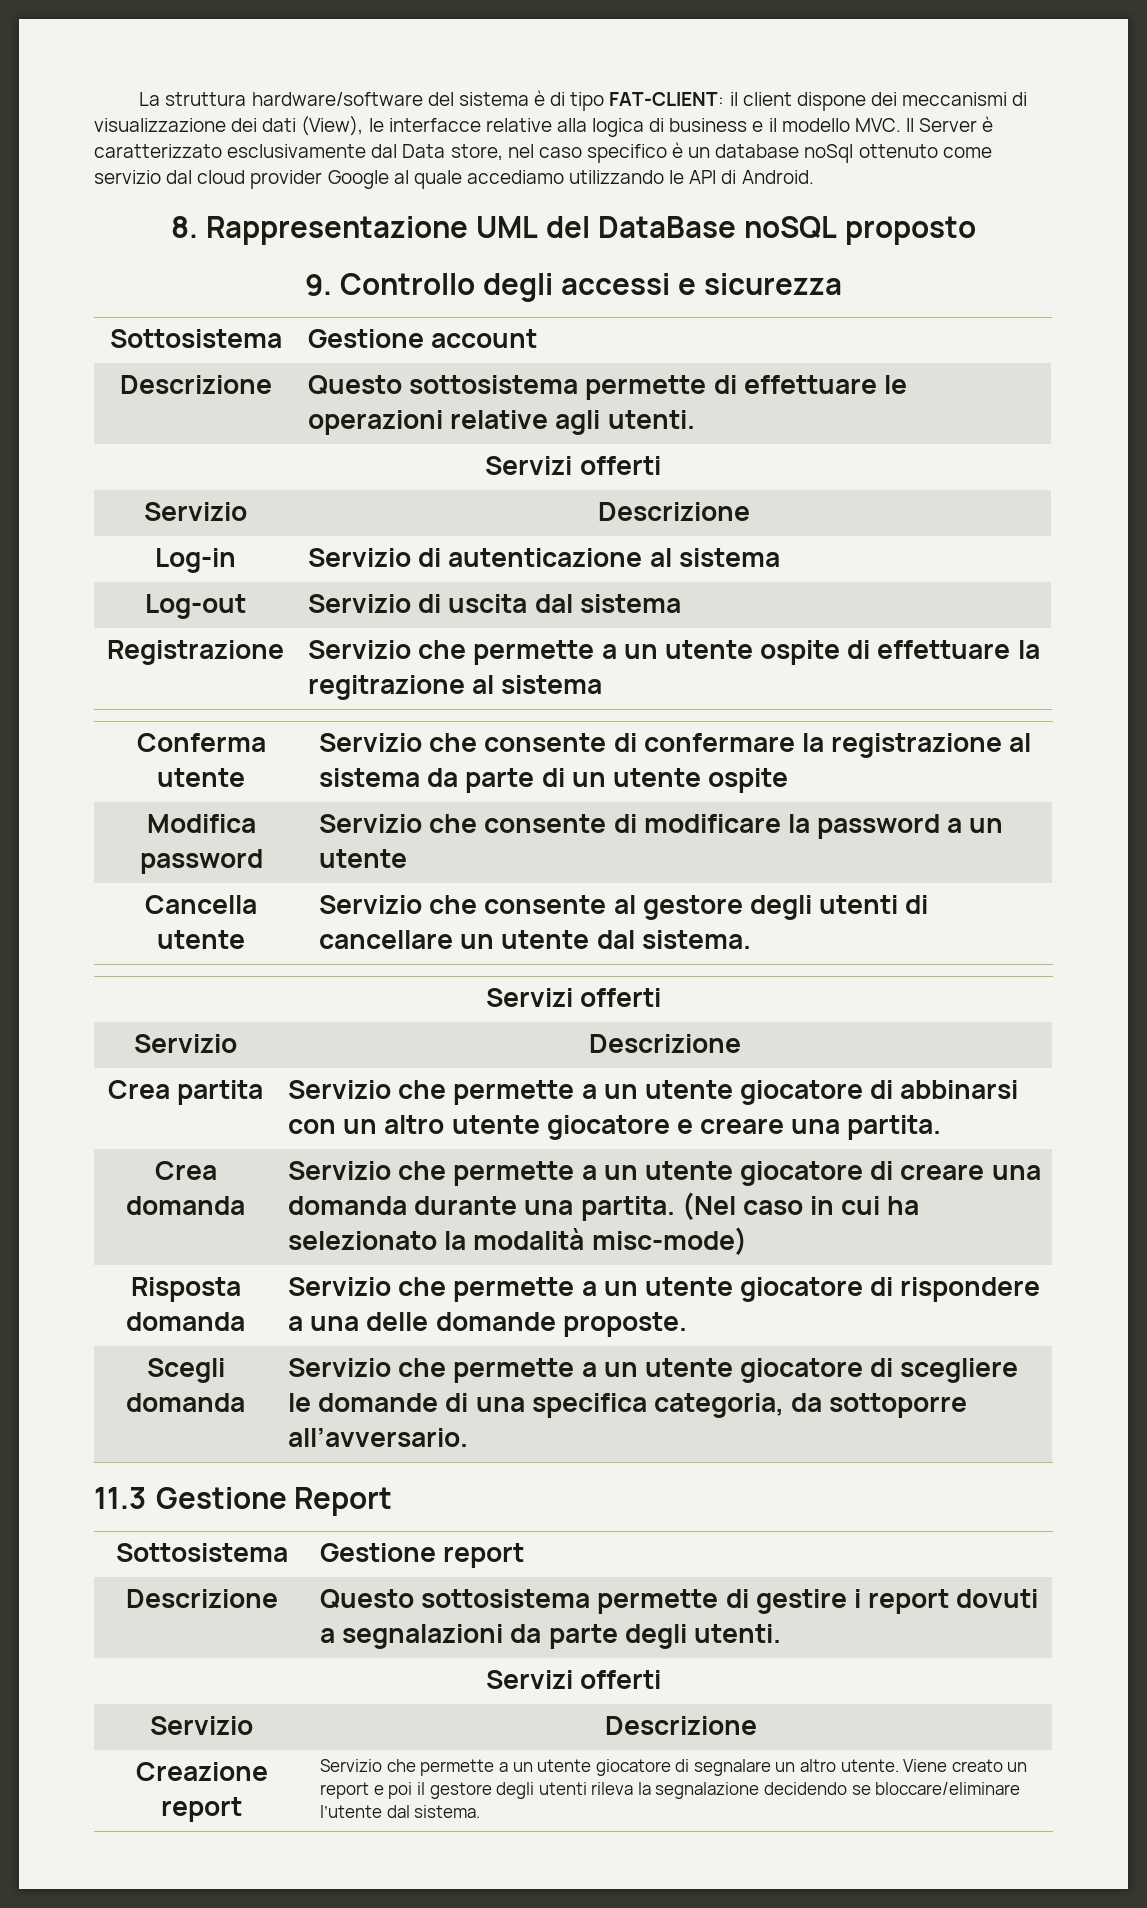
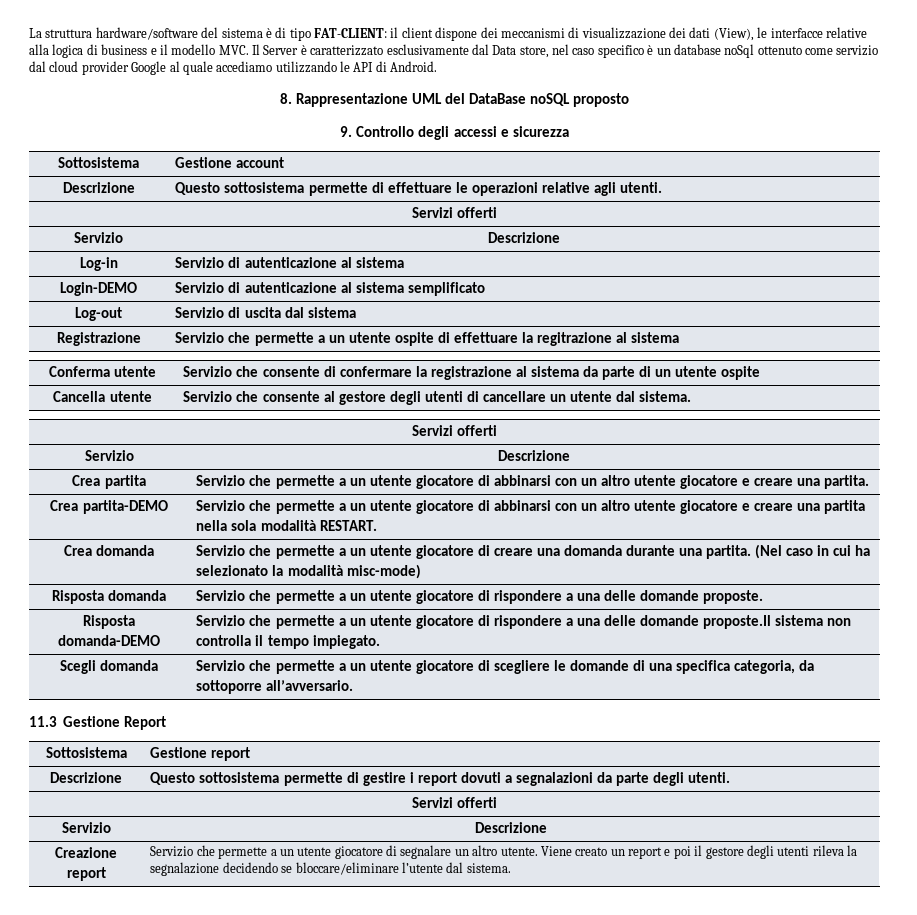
(780, 557) none -> [60,282,137,296] [175,282,485,296] // Login-DEMO | Servizio di autenticazione al sistema semplificato
[146,814,256,833] [139,849,263,874] [319,814,1004,839] [319,849,408,868] // Modifica password | Servizio che consente di modificare la password a un utente -> (761, 373) none
(942, 1127) none -> [50,500,168,514] [196,500,866,514] [196,520,377,531] // Crea partita-DEMO | Servizio che permette a un utente giocatore di abbinarsi con un altro utente giocatore e creare una partita nella sola modalità RESTART.
(687, 1324) none -> [83,615,135,629] [58,635,160,646] [196,615,852,629] [196,635,380,649] // Risposta domanda-DEMO | Servizio che permette a un utente giocatore di rispondere a una delle domande proposte.Il sistema non controlla il tempo impiegato.

